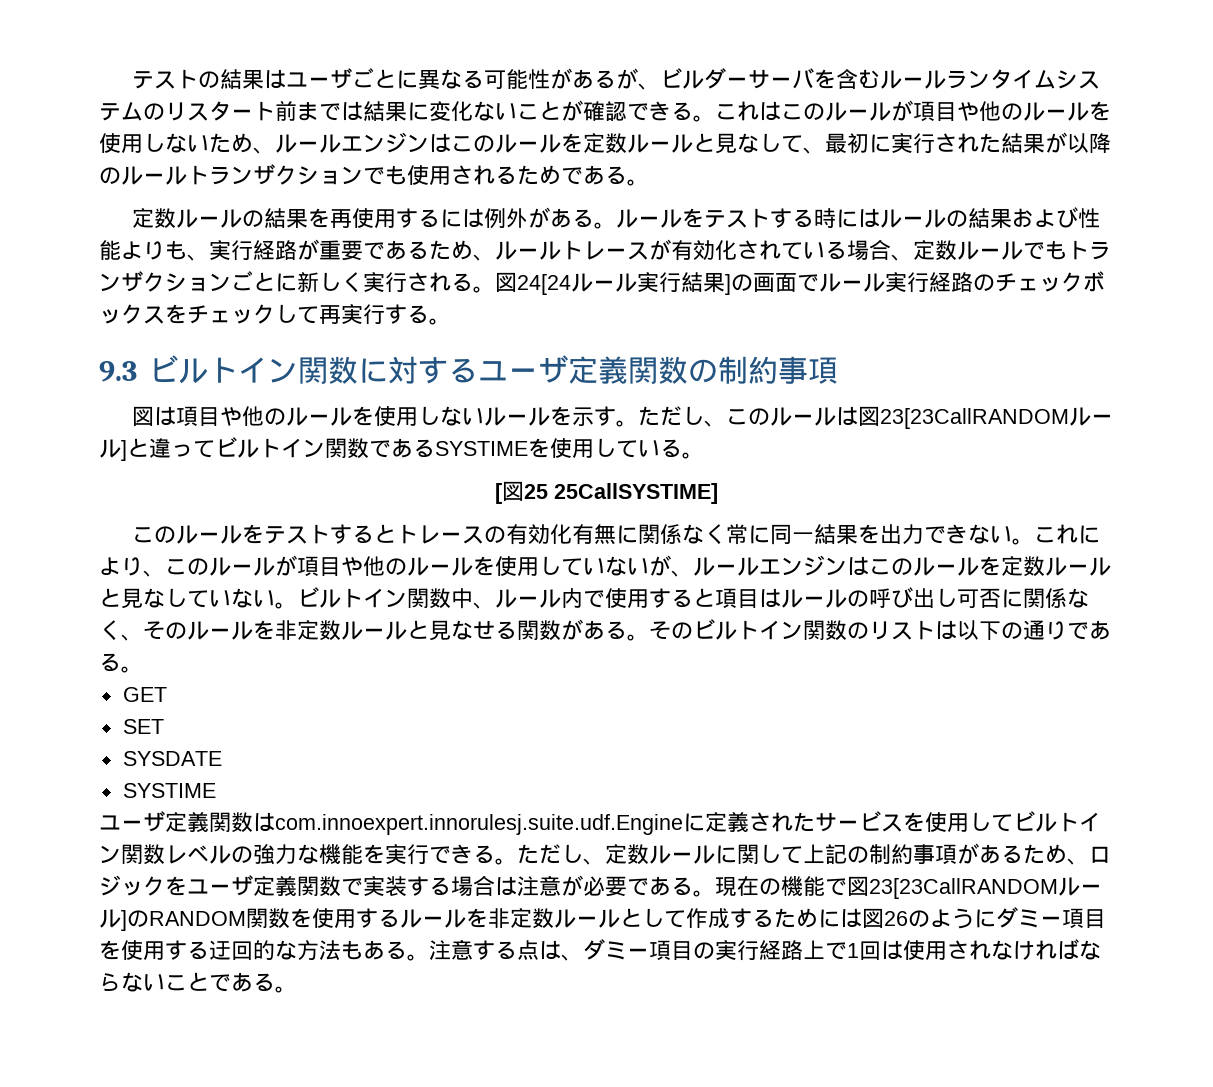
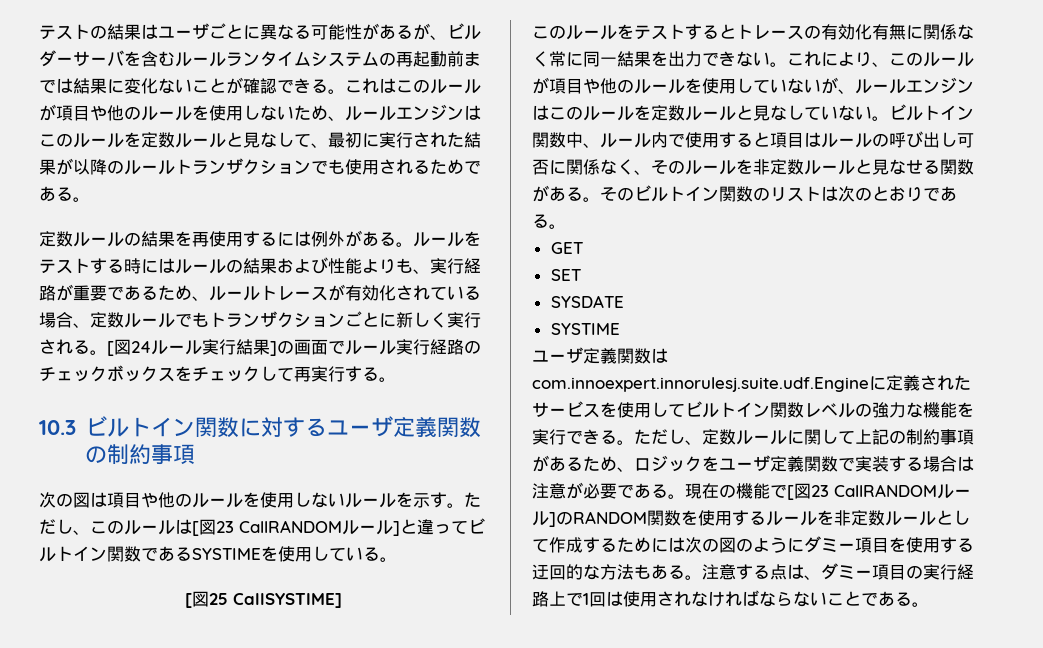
[165,101,275,121] リスタート -> [396,51,447,67] 再起動
[495,272,571,295] 図24[24 -> [107,339,151,356] [図24
[99,361,137,382] 9.3 -> [39,420,76,435] 10.3
(838, 370) none -> [39,492,73,508] 次の
[857,406,1069,429] 図23[23CallRANDOM -> [192,519,342,536] [図23 CallRANDOM
[554,483,718,504] 25CallSYSTIME] -> [233,593,342,608] CallSYSTIME]
[957,620,1045,640] 以下の通 -> [838,186,906,202] 次のとお
[847,876,1058,899] 図23[23CallRANDOM -> [787,483,937,500] [図23 CallRANDOM
[862,908,908,928] 図26 -> [685,537,736,553] 次の図

